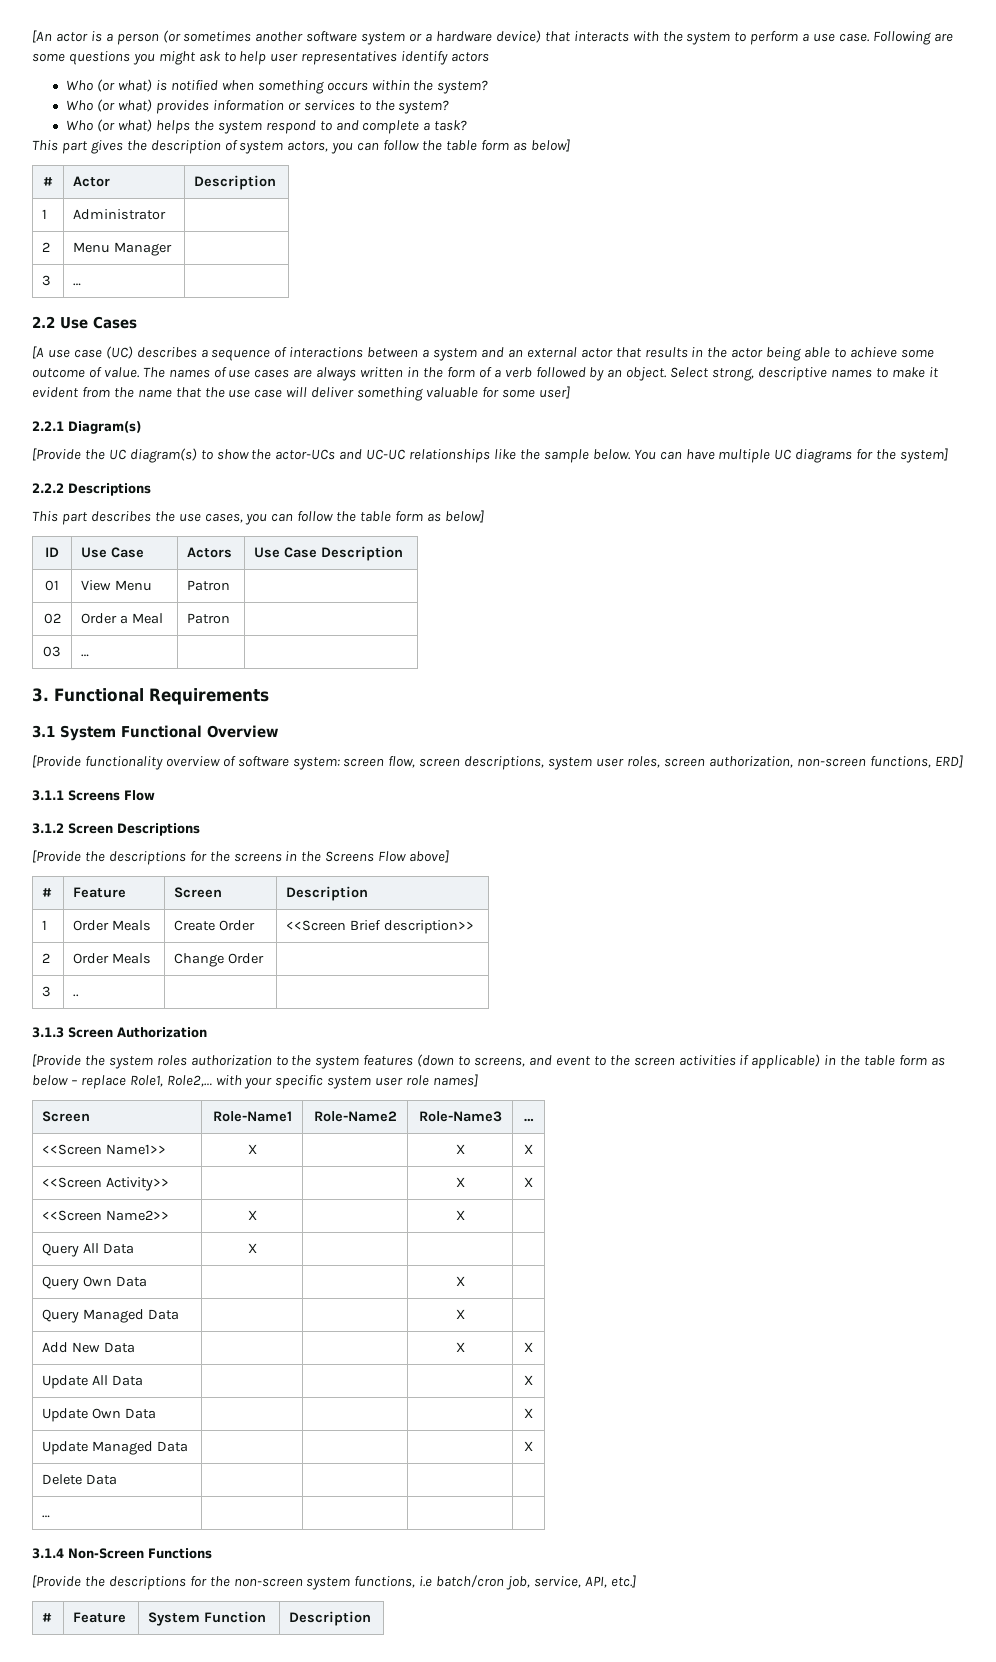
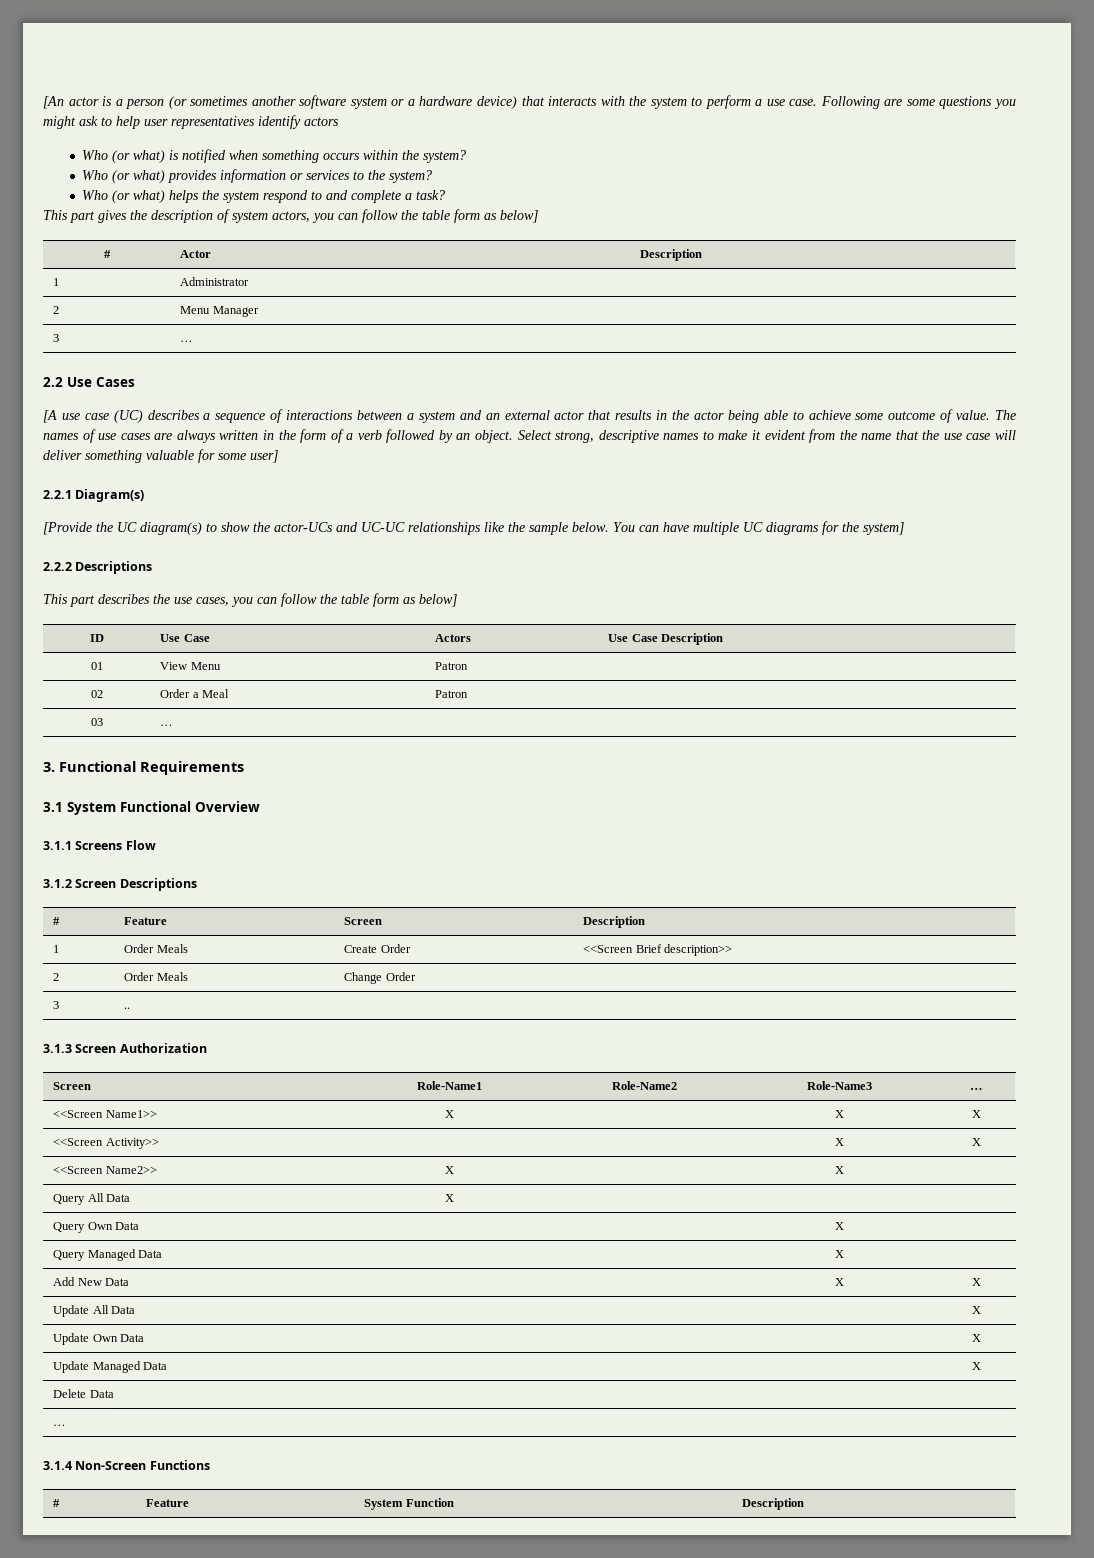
[32,755,963,770] // [Provide functionality overview of software system: screen flow, screen descriptions, system user roles, screen authorization, non-screen functions, ERD] -> (260, 806) none
[32,850,450,865] // [Provide the descriptions for the screens in the Screens Flow above] -> (197, 884) none
[32,1054,945,1069] [32,1074,479,1089] // [Provide the system roles authorization to the system features (down to screens, and event to the screen activities if applicable) in the table form as below – replace Role1, Role2,… with your specific system user role names] -> (207, 1048) none
[32,1575,636,1590] // [Provide the descriptions for the non-screen system functions, i.e batch/cron job, service, API, etc.] -> (210, 1465) none

